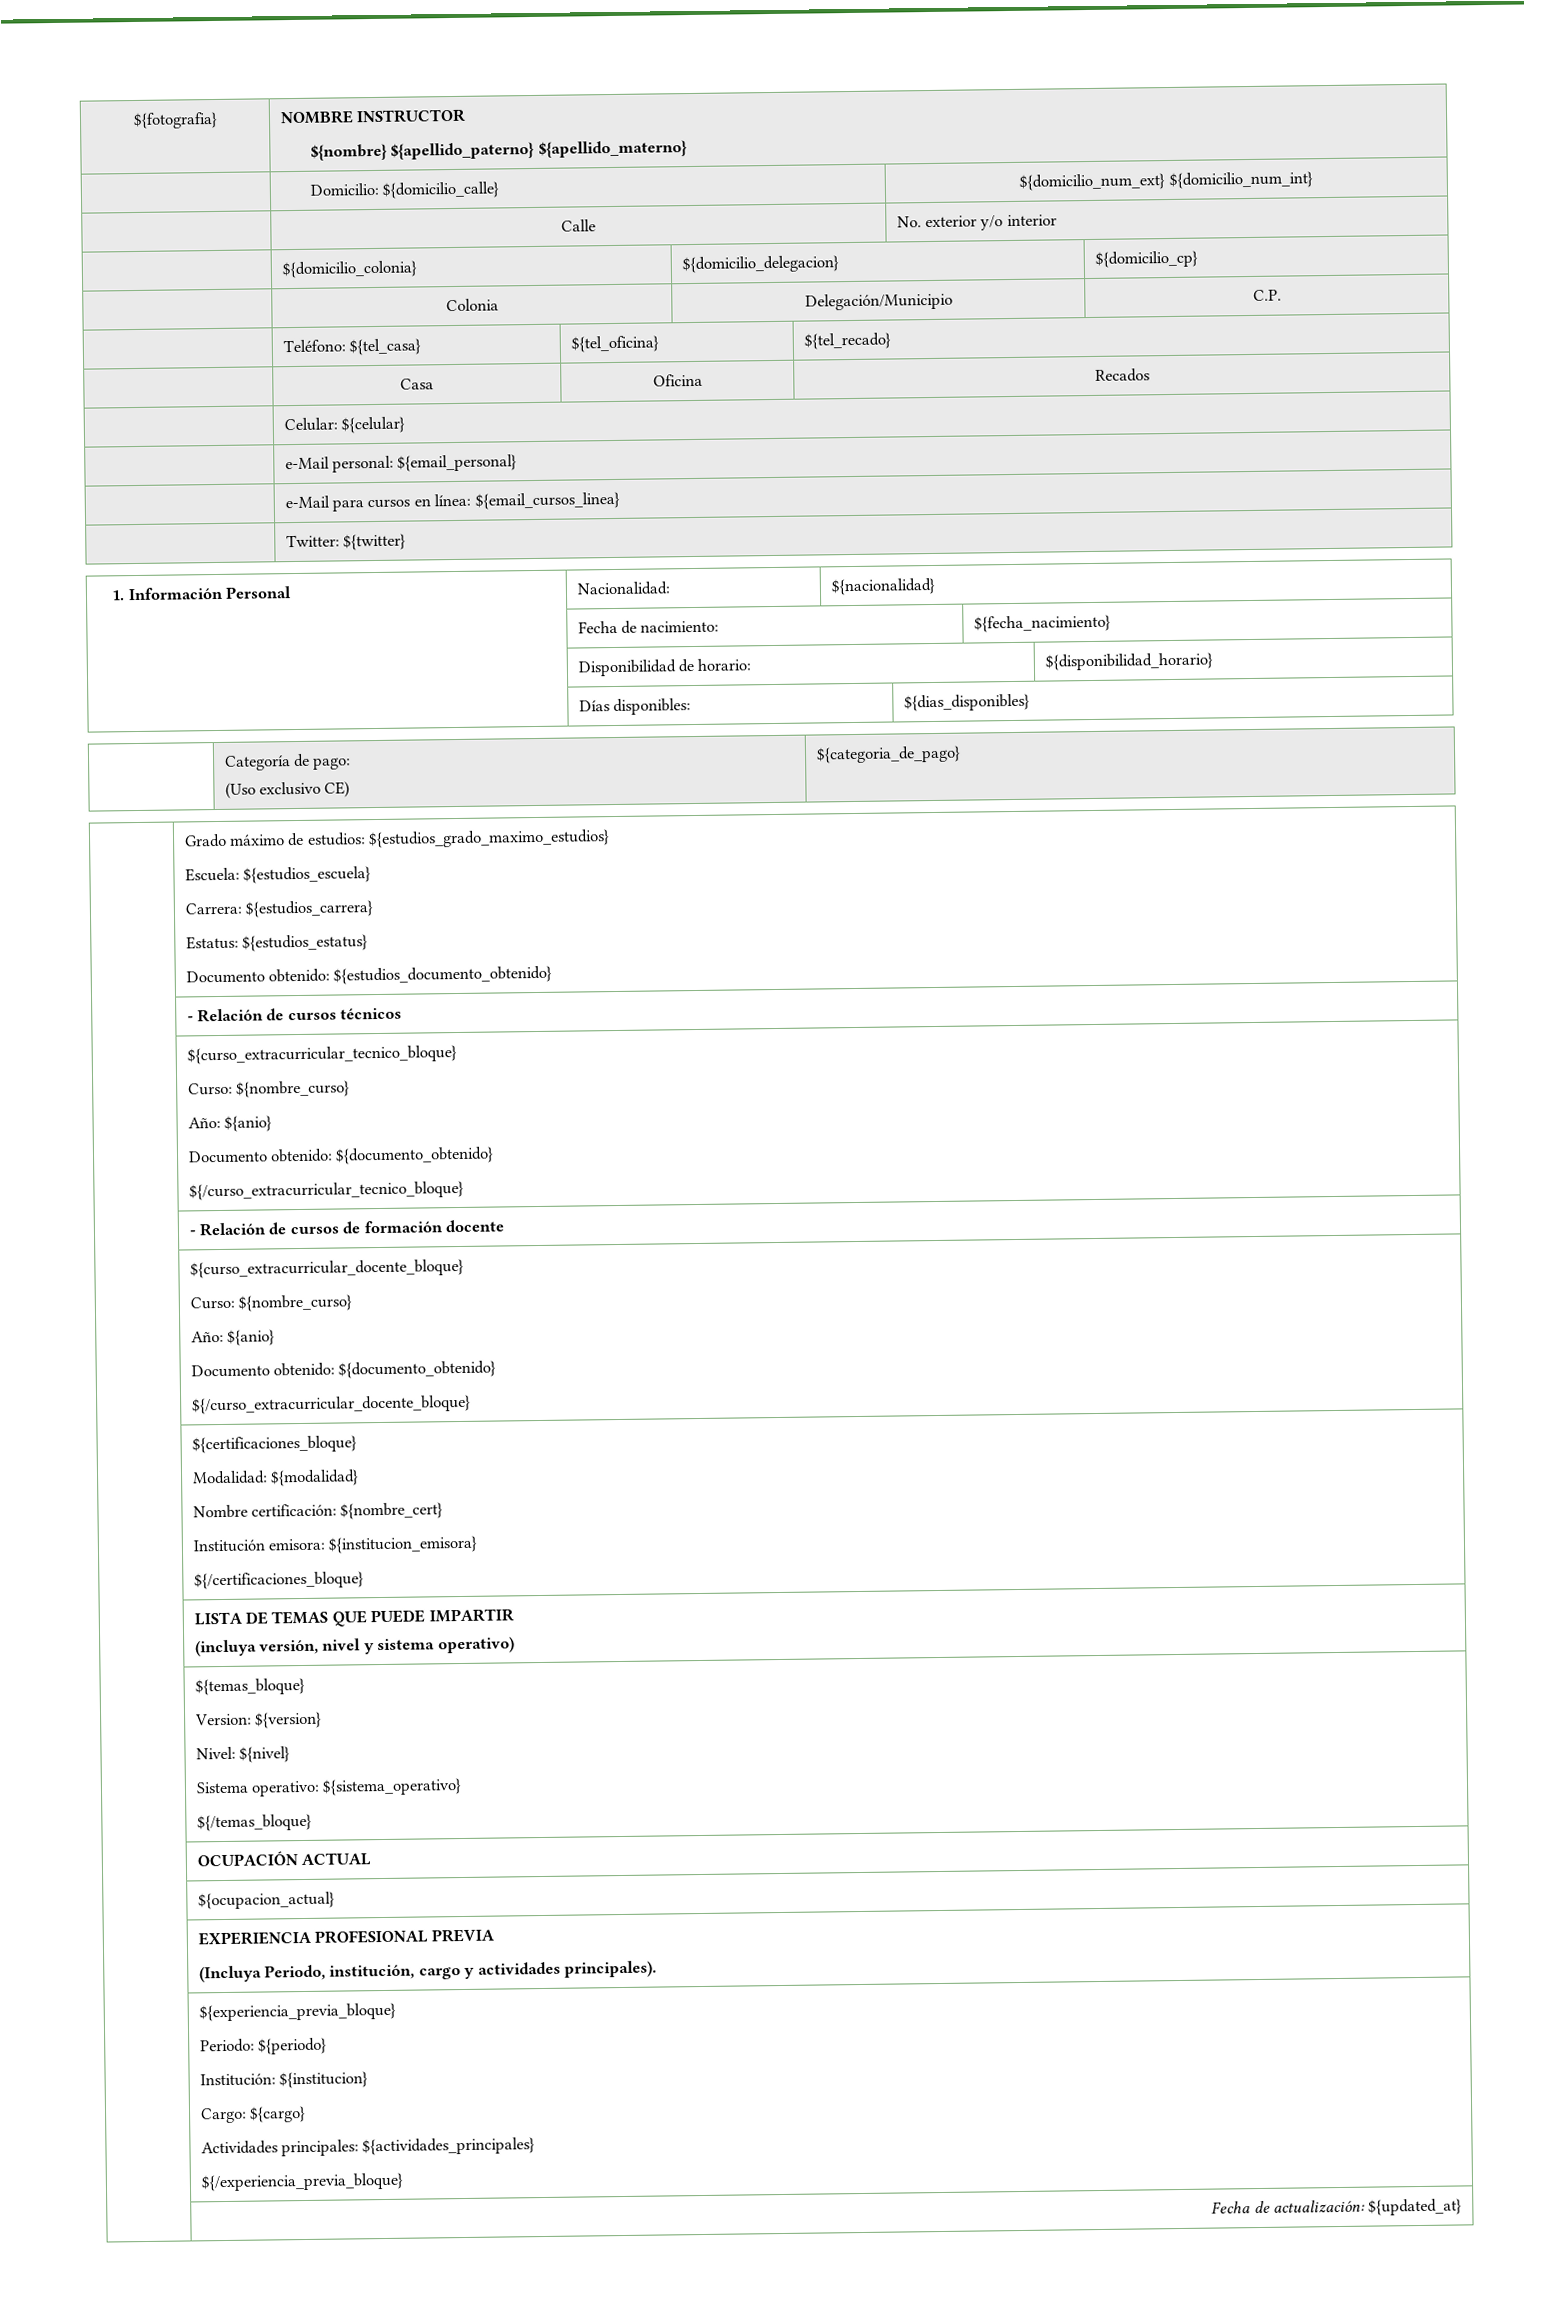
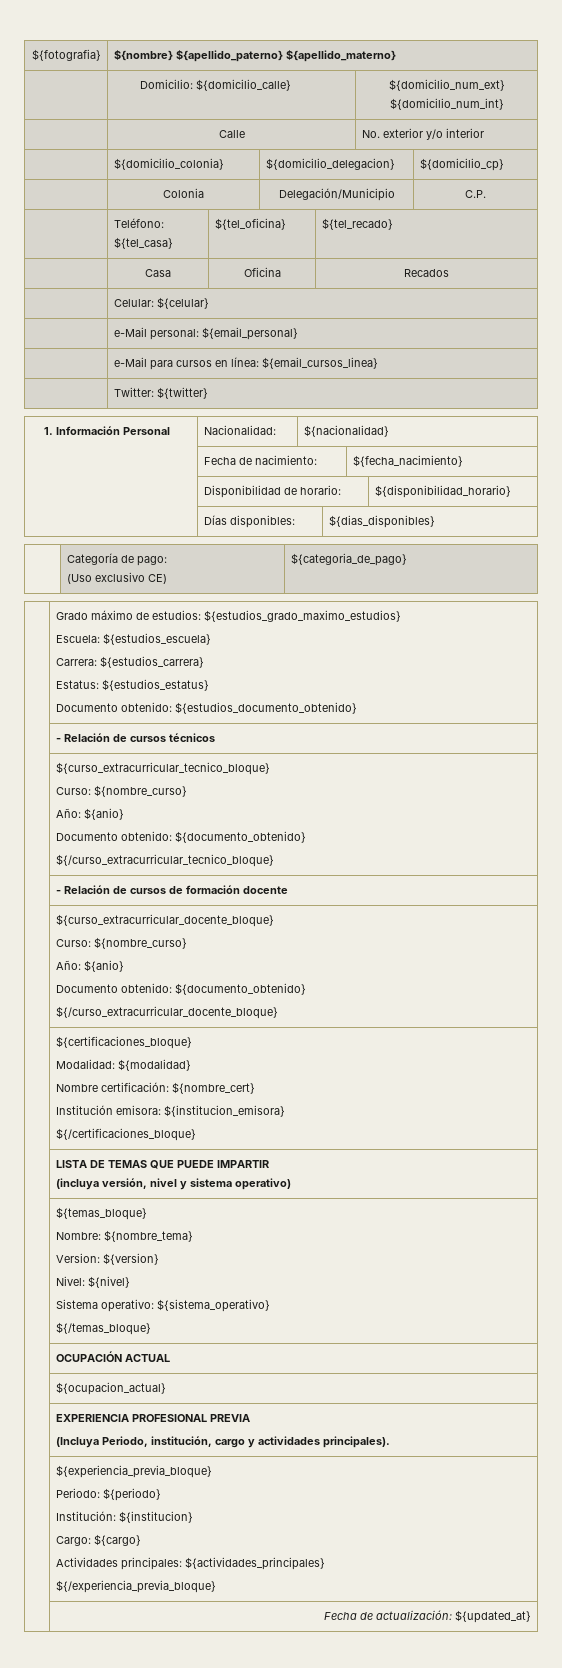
[279,108,467,125] NOMBRE INSTRUCTOR // -> (101, 55) none
(305, 1686) none -> [55,1230,193,1242] // Nombre: ${nombre_tema}

